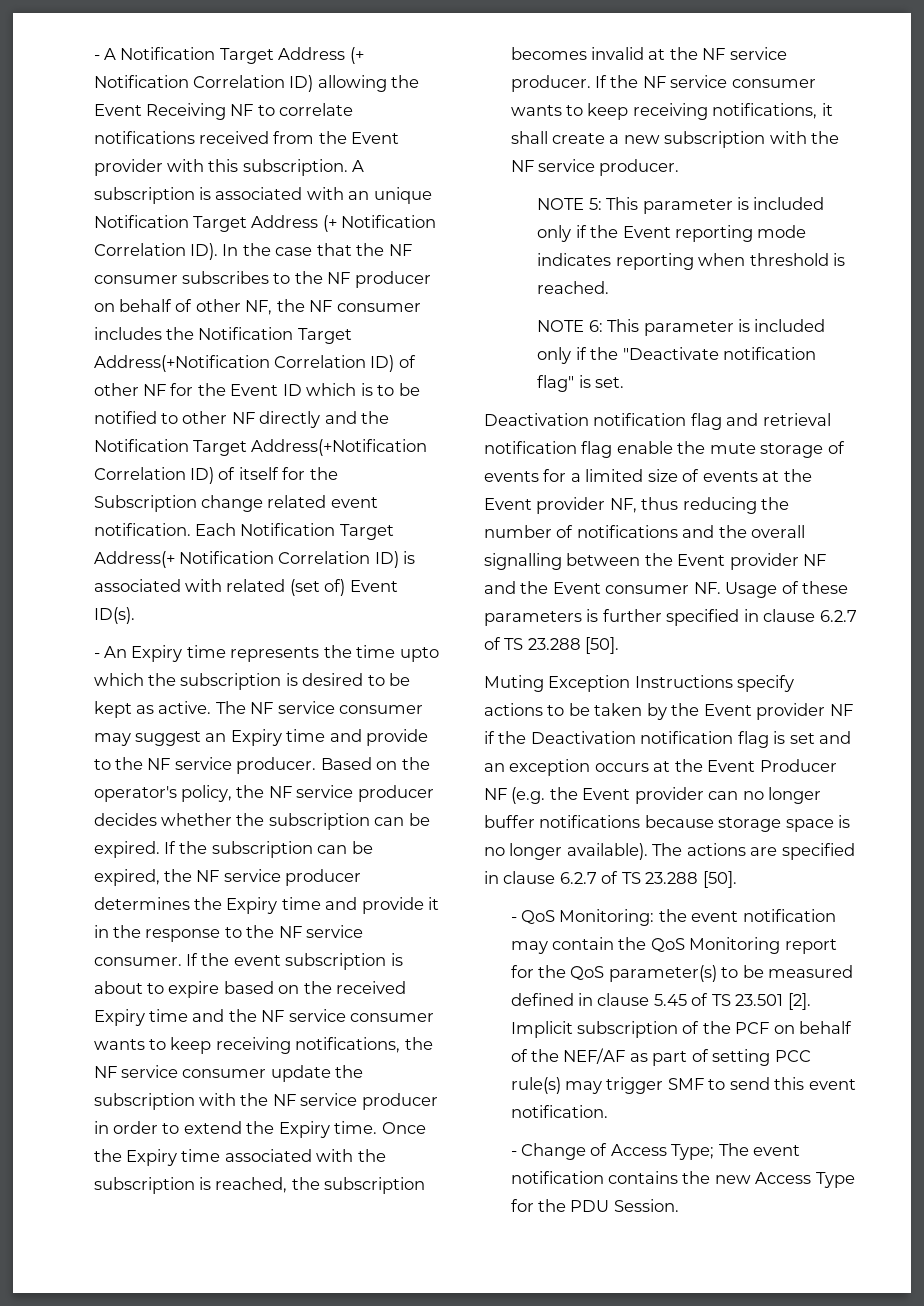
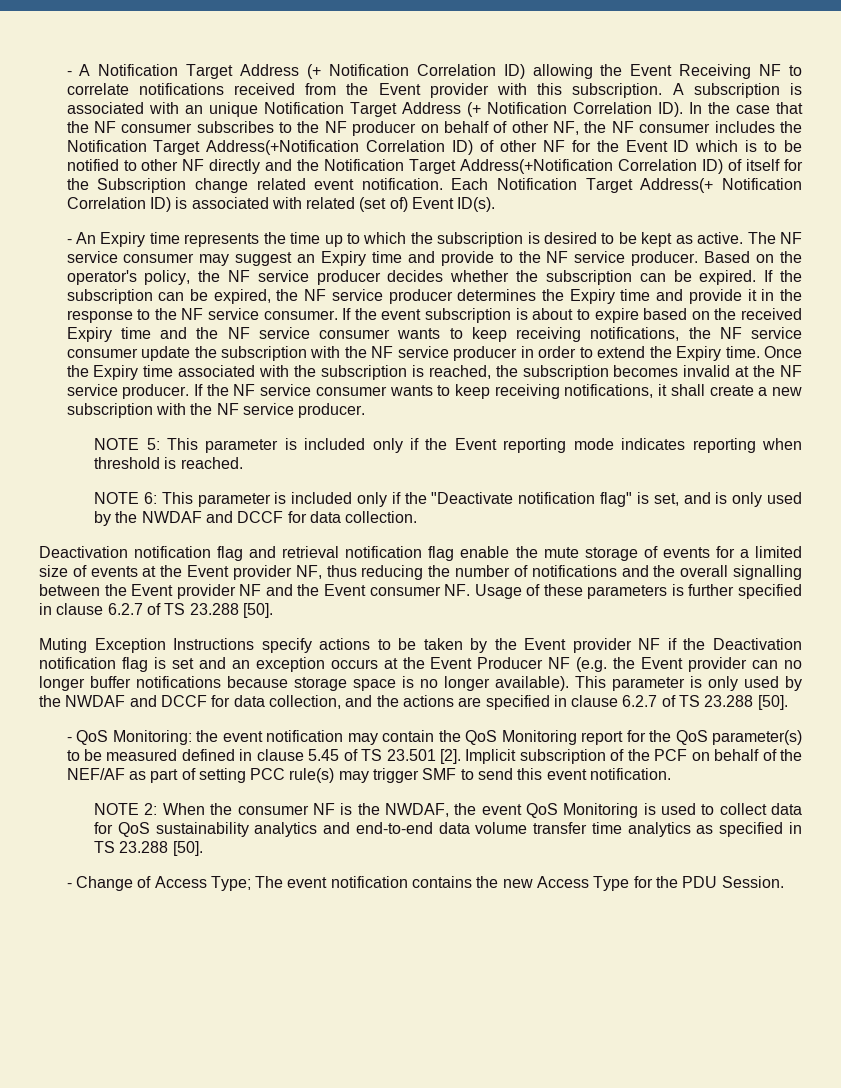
[399,647,439,662] upto -> [324,233,360,247] up to
[595,377,625,388] set. -> [653,492,803,507] [94,511,418,526] set, and is only used by the NWDAF and DCCF for data collection.
[652,843,683,856] The -> [575,676,802,691] [39,695,399,709] This parameter is only used by the NWDAF and DCCF for data collection, and the
(608, 1111) none -> [94,803,803,818] [94,822,802,837] [94,841,203,856] // NOTE 2: When the consumer NF is the NWDAF, the event QoS Monitoring is used to collect data for QoS sustainability analytics and end-to-end data volume transfer time analytics as specified in TS 23.288 [50].

